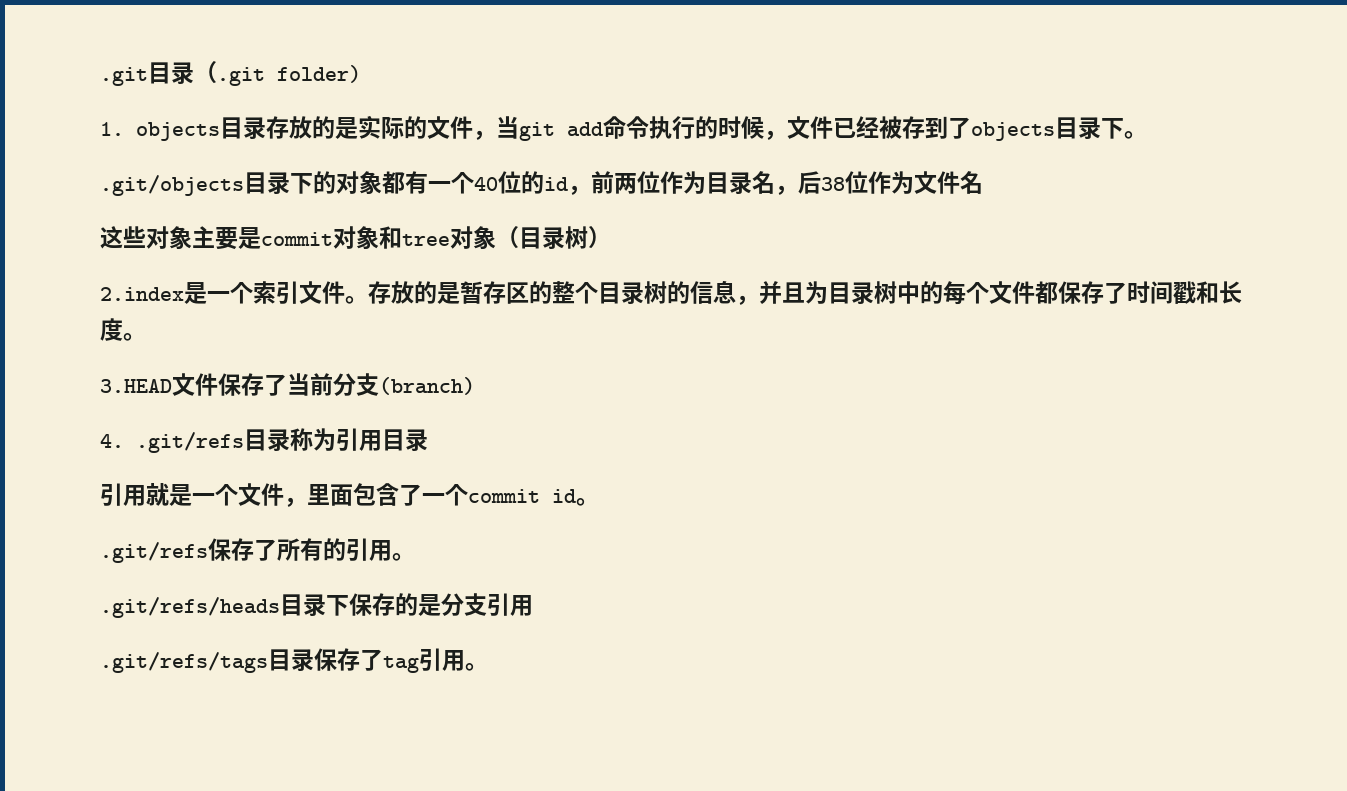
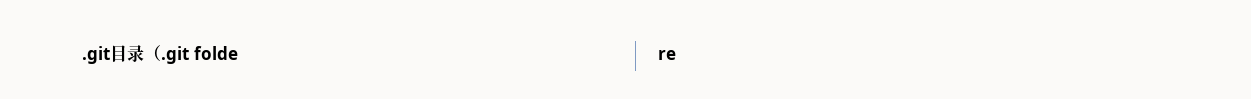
[277,65,361,83] [100,115,1147,141] [100,171,983,196] [100,226,611,250] [100,280,1242,305] [100,318,146,341] [100,373,475,396] [100,428,428,453] [100,483,599,507] [100,538,415,563] [100,593,533,618] [100,648,488,673] folder) // 1. objects目录存放的是实际的文件，当git add命令执行的时候，文件已经被存到了objects目录下。 // .git/objects目录下的对象都有一个40位的id，前两位作为目录名，后38位作为文件名 // 这些对象主要是commit对象和tree对象（目录树） // 2.index是一个索引文件。存放的是暂存区的整个目录树的信息，并且为目录树中的每个文件都保存了时间戳和长度。 // 3.HEAD文件保存了当前分支(branch) // 4. .git/refs目录称为引用目录 // 引用就是一个文件，里面包含了一个commit id。 // .git/refs保存了所有的引用。 // .git/refs/heads目录下保存的是分支引用 // .git/refs/tags目录保存了tag引用。 -> [193,46,238,60] [658,50,676,60] folde // re

